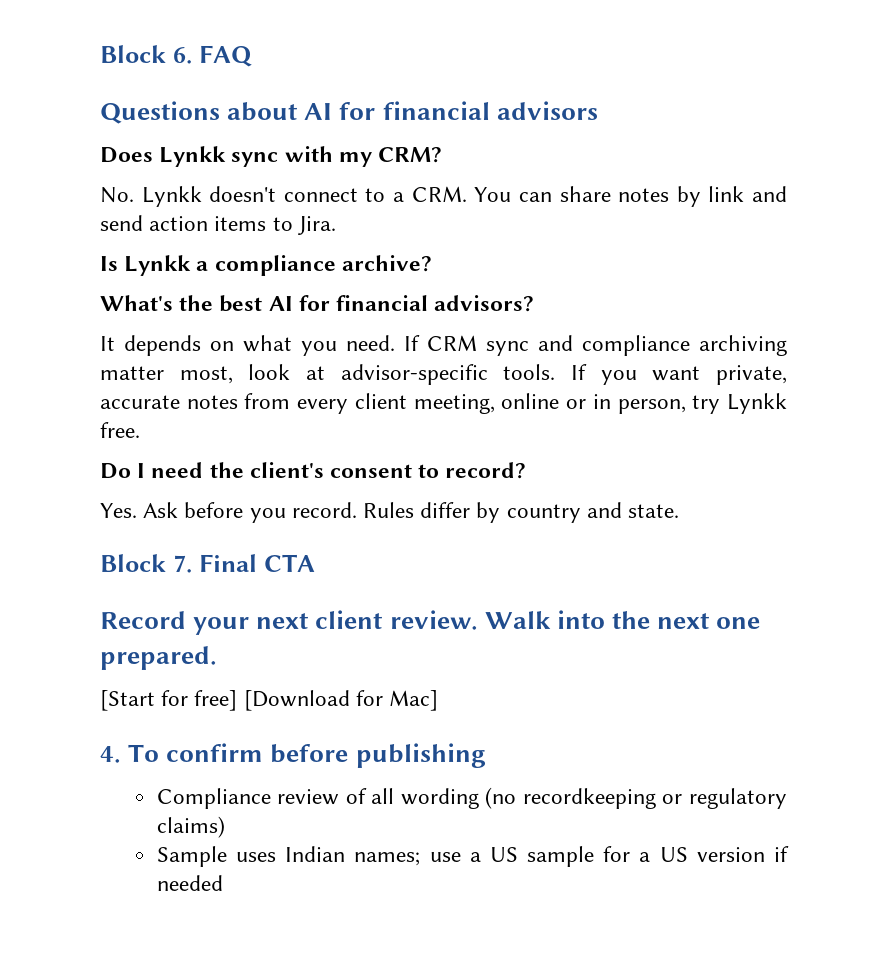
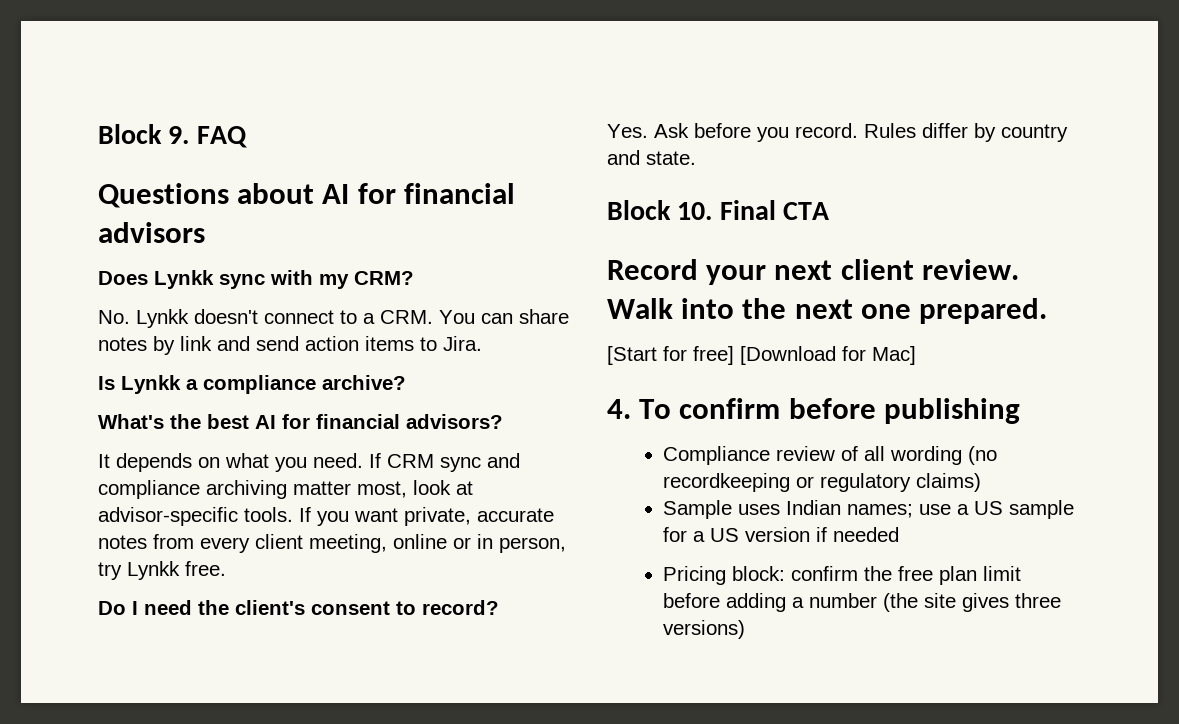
[100,45,192,64] Block 6. -> [98,124,190,144] Block 9.
[172,555,192,573] 7. -> [677,202,713,220] 10.
(223, 883) none -> [663,566,1022,585] [663,593,1062,612] [663,620,746,639] // Pricing block: confirm the free plan limit before adding a number (the site gives three versions)

